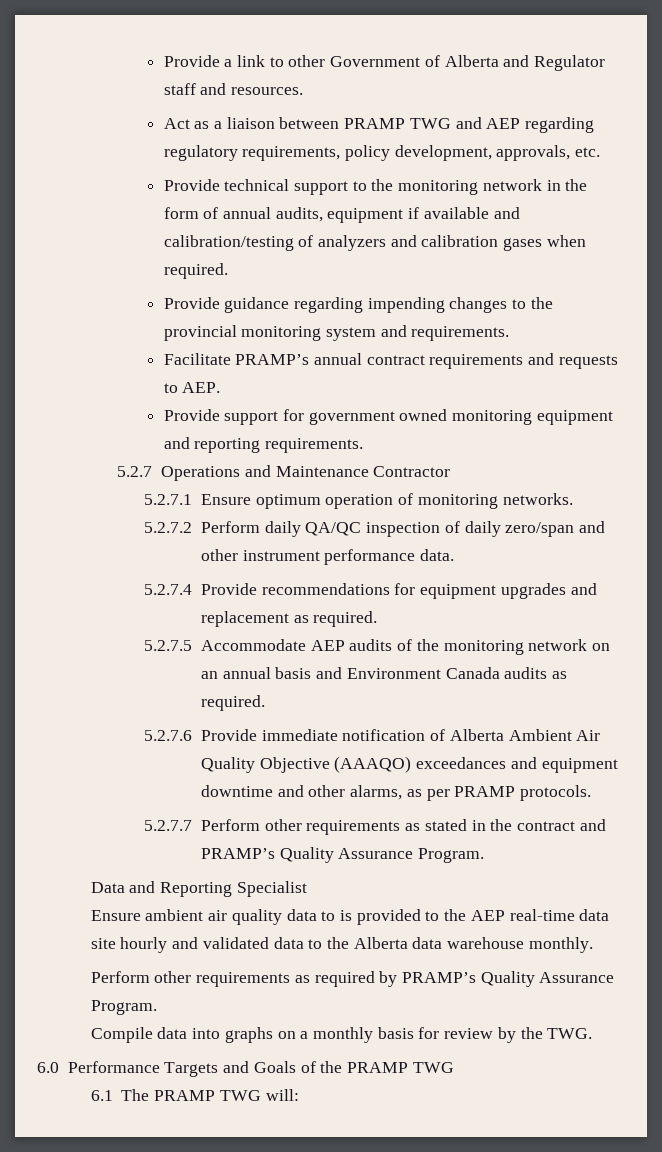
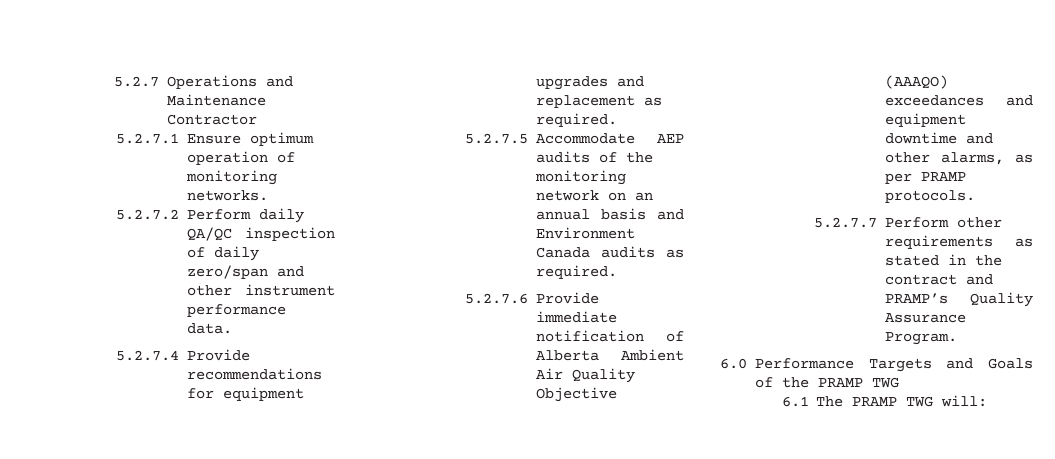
[163,55,606,71] [163,83,303,95] [163,117,595,133] [163,145,601,161] [163,179,588,195] [163,207,520,223] [163,235,586,251] [163,263,228,279] [163,297,553,313] [163,325,510,341] [163,353,618,369] [163,382,221,393] [163,409,613,425] [163,437,363,453] Provide a link to other Government of Alberta and Regulator staff and resources. // Act as a liaison between PRAMP TWG and AEP regarding regulatory requirements, policy development, approvals, etc. // Provide technical support to the monitoring network in the form of annual audits, equipment if available and calibration/testing of analyzers and calibration gases when required. // Provide guidance regarding impending changes to the provincial monitoring system and requirements. // Facilitate PRAMP’s annual contract requirements and requests to AEP. // Provide support for government owned monitoring equipment and reporting requirements. // -> (114, 81) none
[90,881,307,897] [90,909,610,925] [90,937,593,953] [90,971,615,987] [90,1000,157,1015] [90,1027,593,1043] // Data and Reporting Specialist // Ensure ambient air quality data to is provided to the AEP real-time data site hourly and validated data to the Alberta data warehouse monthly. // Perform other requirements as required by PRAMP’s Quality Assurance Program. // Compile data into graphs on a monthly basis for review by the TWG. -> (957, 338) none

